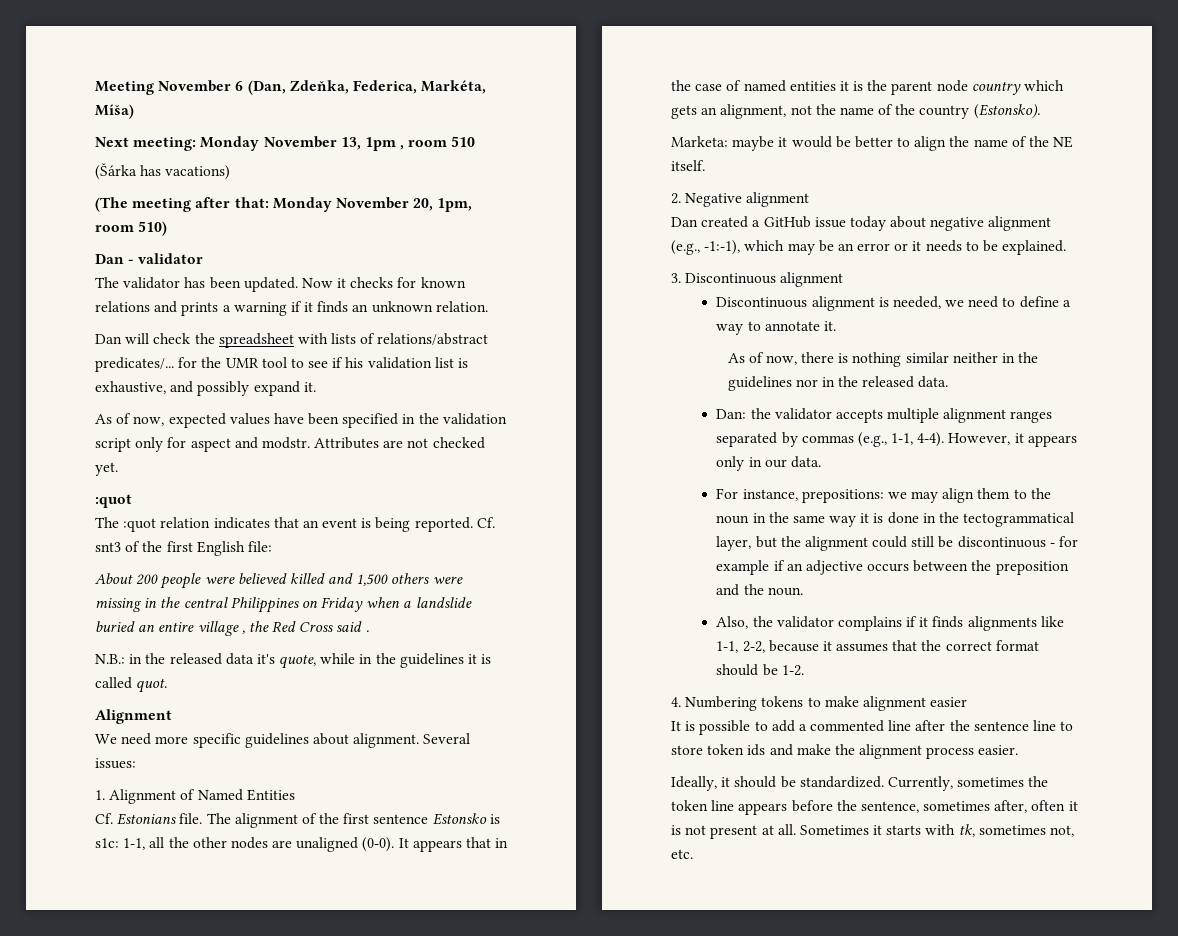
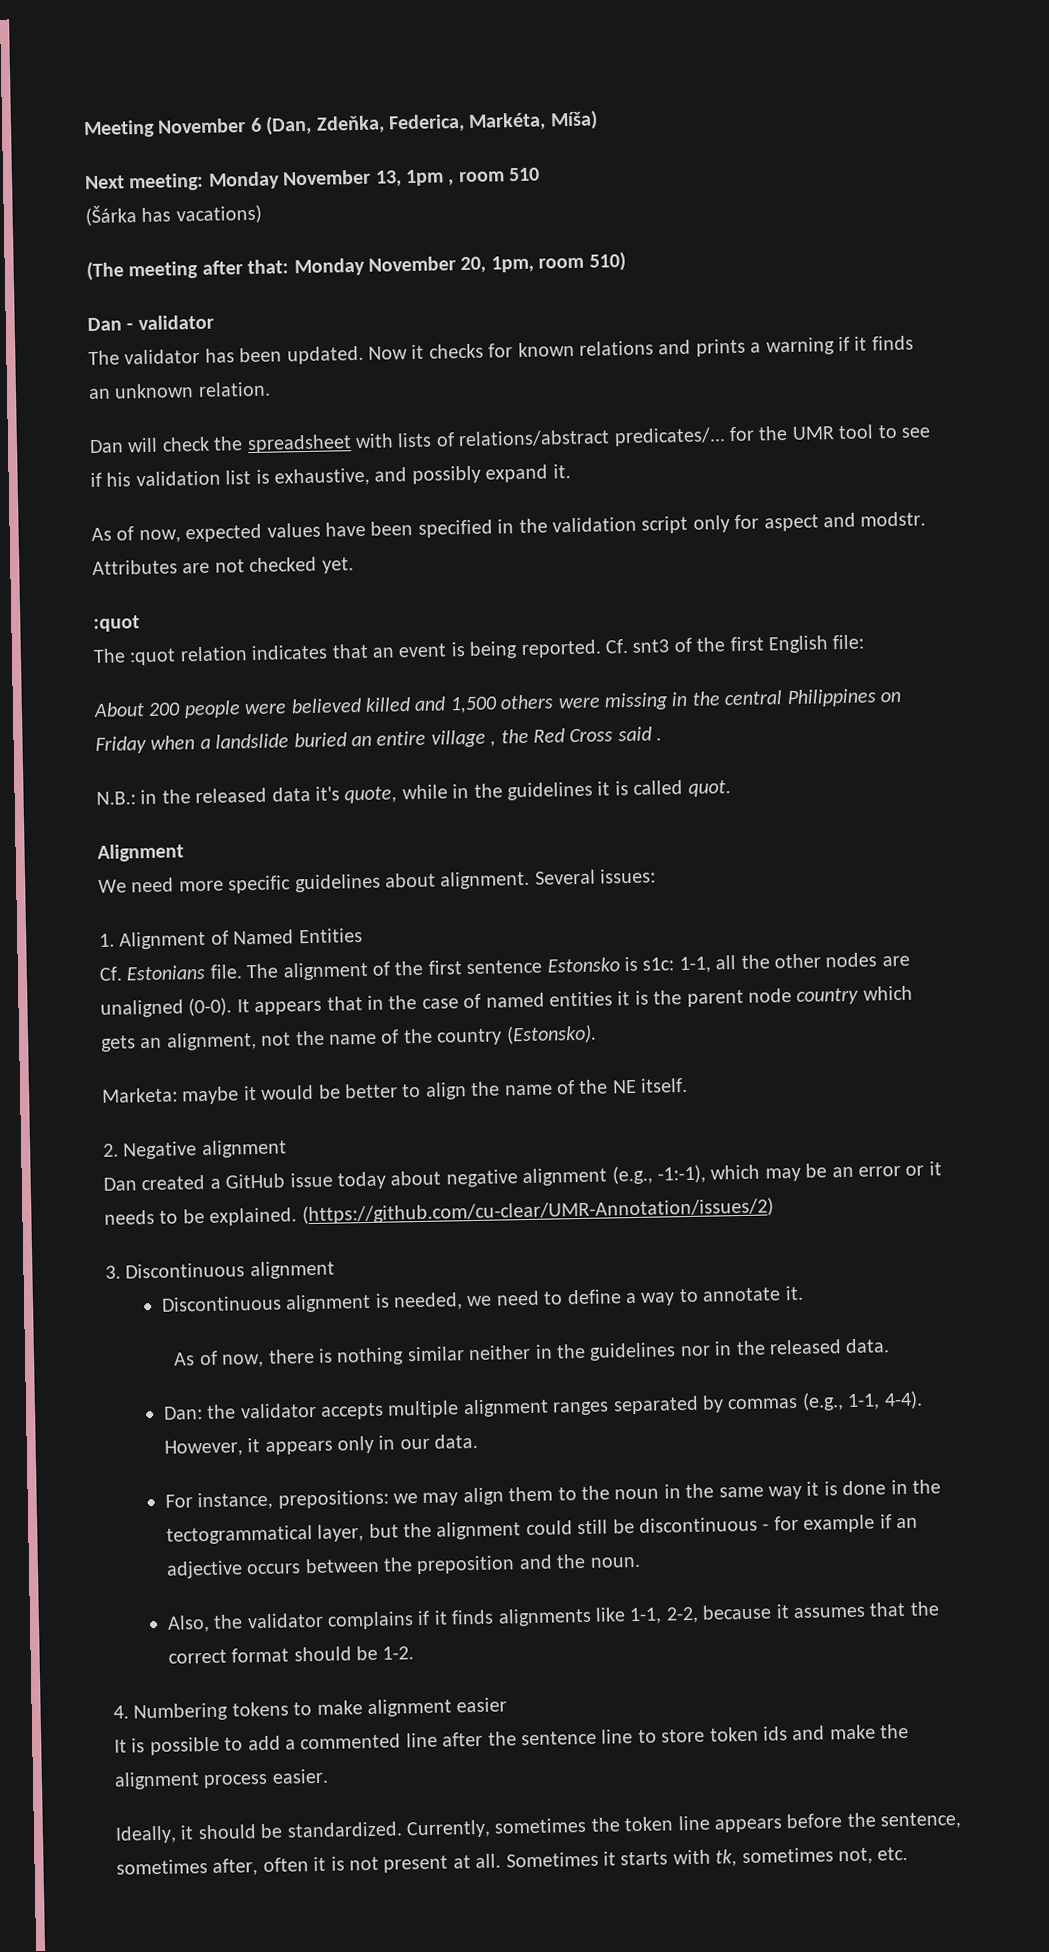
(1067, 247) none -> [301,1197,774,1225] (https://github.com/cu-clear/UMR-Annotation/issues/2)

